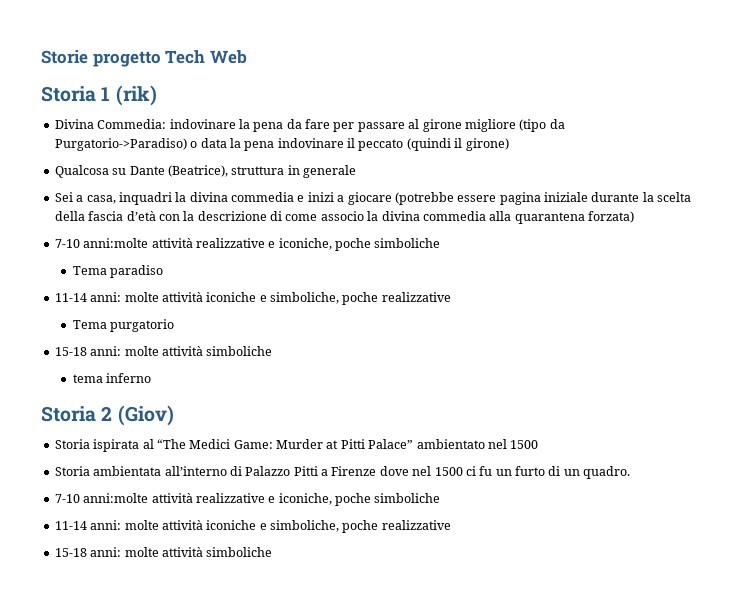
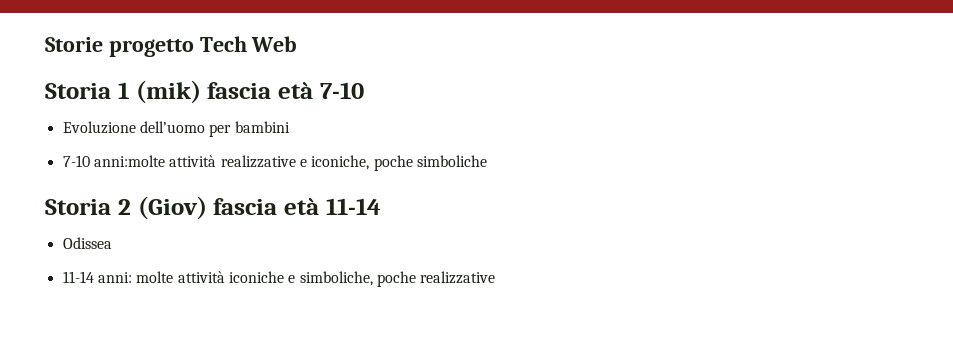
[115,85,157,106] [54,119,565,132] [54,138,509,151] [54,165,356,178] [54,192,692,205] [54,211,634,224] [54,238,441,251] [72,265,163,278] [54,292,451,305] [72,319,174,332] [54,346,273,356] [72,373,151,383] [41,405,174,426] [54,439,539,452] [54,466,631,479] [54,493,441,506] [54,520,451,533] [54,547,273,557] (rik) // Divina Commedia: indovinare la pena da fare per passare al girone migliore (tipo da Purgatorio->Paradiso) o data la pena indovinare il peccato (quindi il girone) // Qualcosa su Dante (Beatrice), struttura in generale // Sei a casa, inquadri la divina commedia e inizi a giocare (potrebbe essere pagina iniziale durante la scelta della fascia d’età con la descrizione di come associo la divina commedia alla quarantena forzata) // 7-10 anni:molte attività realizzative e iconiche, poche simboliche // Tema paradiso // 11-14 anni: molte attività iconiche e simboliche, poche realizzative // Tema purgatorio // 15-18 anni: molte attività simboliche // tema inferno // Storia 2 (Giov) // Storia ispirata al “The Medici Game: Murder at Pitti Palace” ambientato nel 1500 // Storia ambientata all’interno di Palazzo Pitti a Firenze dove nel 1500 ci fu un furto di un quadro. // 7-10 anni:molte attività realizzative e iconiche, poche simboliche // 11-14 anni: molte attività iconiche e simboliche, poche realizzative // 15-18 anni: molte attività simboliche -> [135,80,364,104] [62,121,290,137] [62,155,487,171] [45,196,381,220] [62,237,112,249] [62,271,496,287] (mik) fascia età 7-10 // Evoluzione dell’uomo per bambini // 7-10 anni:molte attività realizzative e iconiche, poche simboliche // Storia 2 (Giov) fascia età 11-14 // Odissea // 11-14 anni: molte attività iconiche e simboliche, poche realizzative

